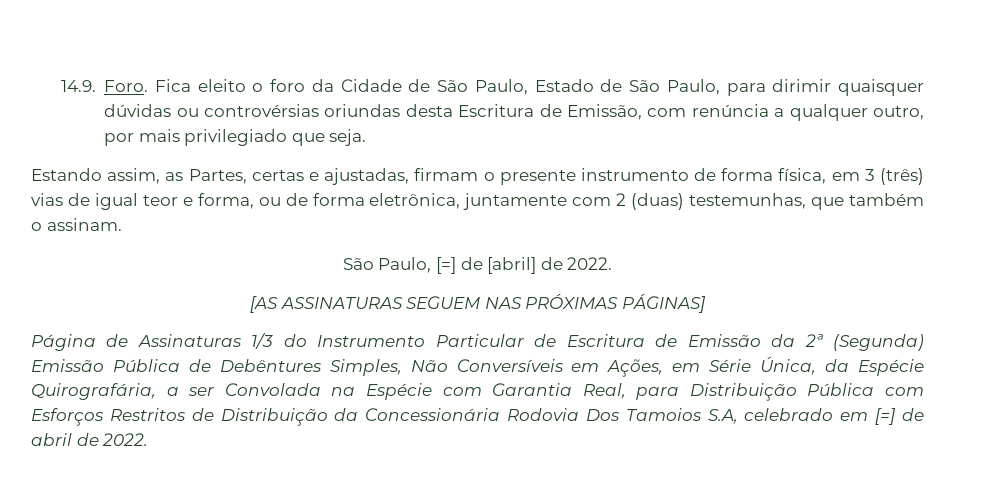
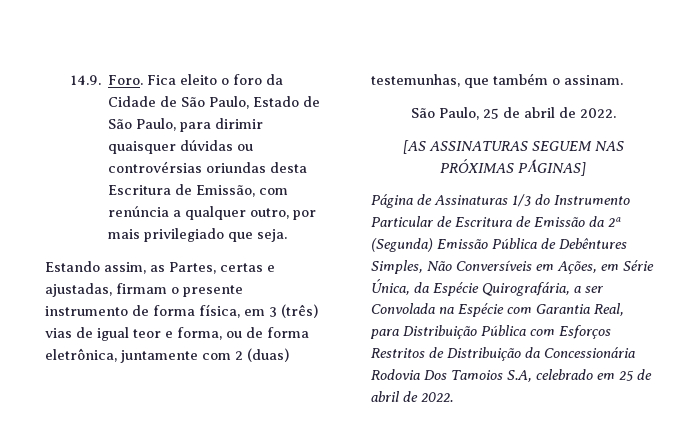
[435,257,537,274] [=] de [abril] -> [482,107,555,119] 25 de abril
[875,408,897,425] [=] -> [618,370,634,381] 25

